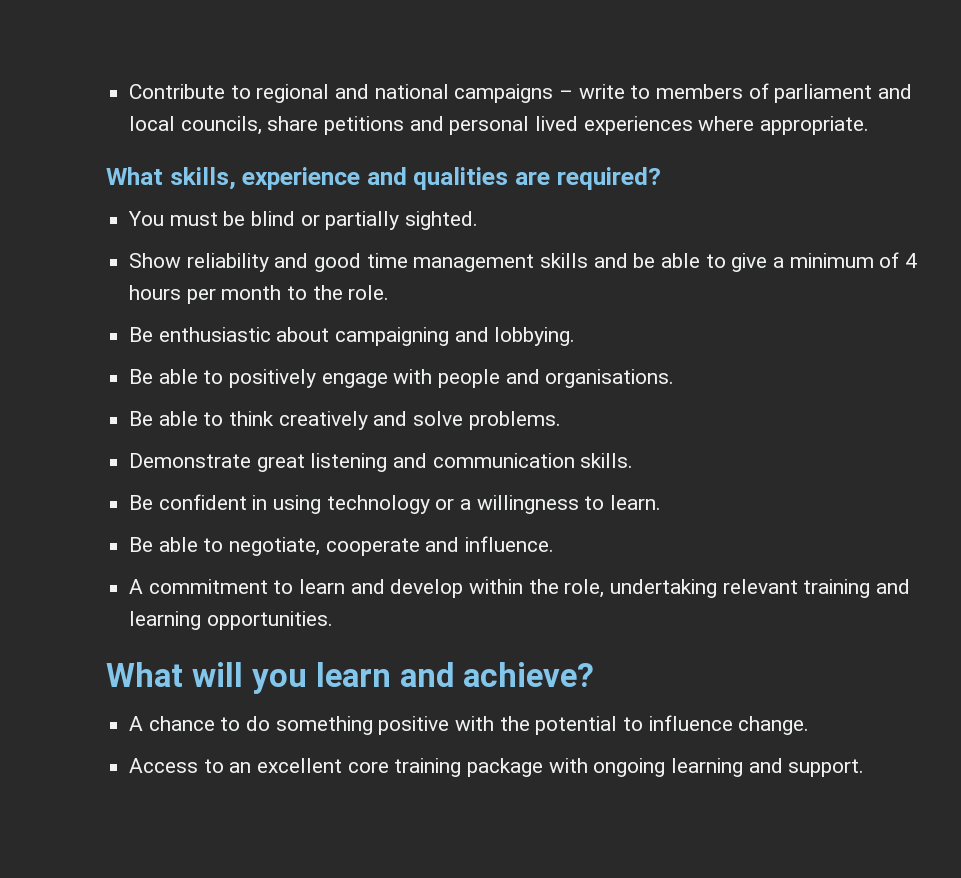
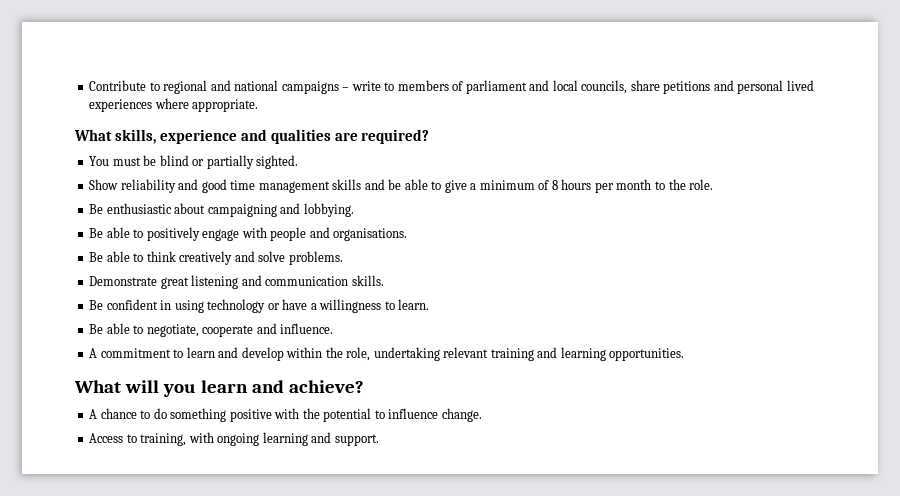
[905,253,918,268] 4 -> [551,180,558,190] 8
(455, 504) none -> [282,299,308,310] have
[229,758,544,777] an excellent core training package -> [140,433,187,446] training,

